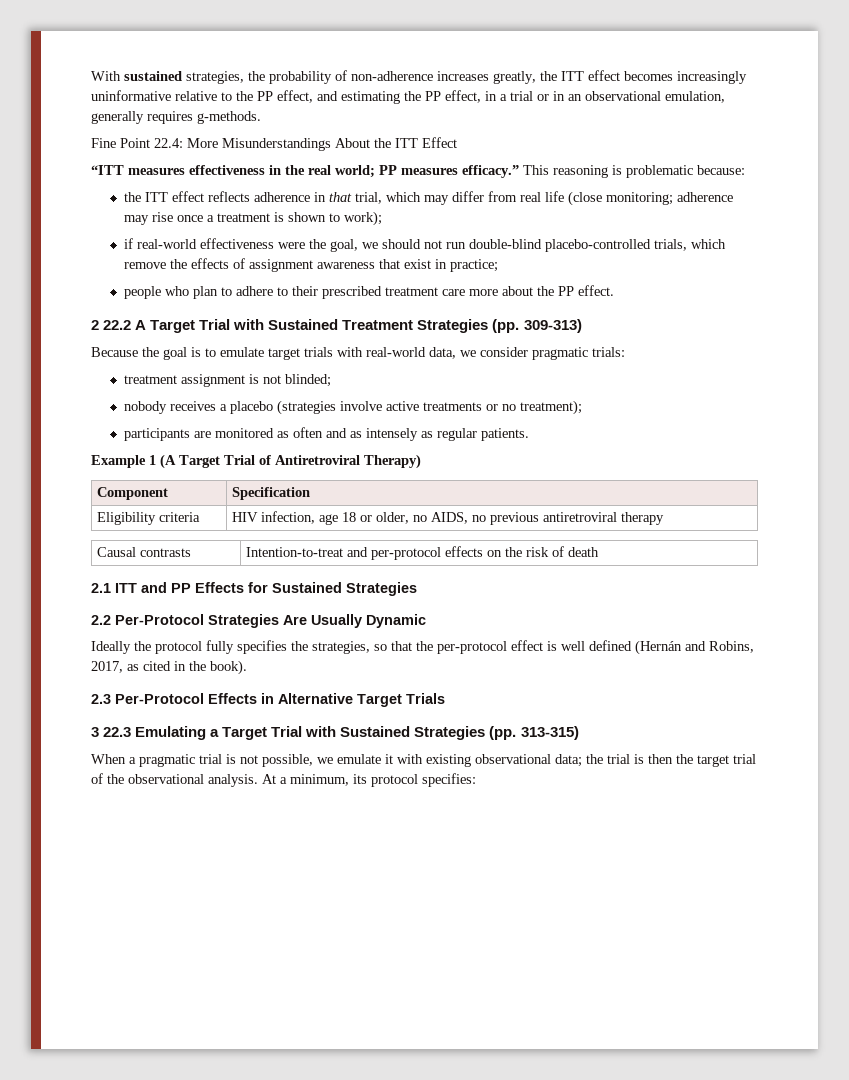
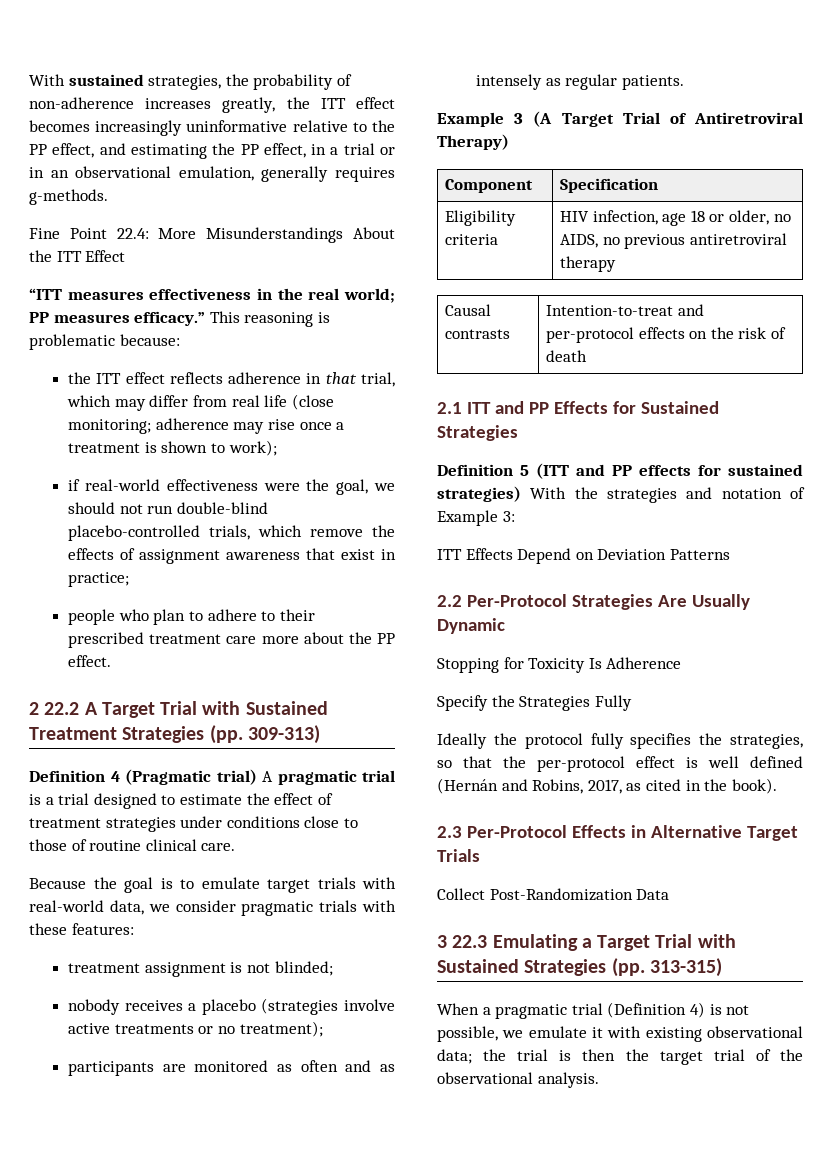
(582, 326) none -> [29,769,395,785] [29,793,333,809] [29,816,358,832] [29,839,236,851] // Definition 4 (Pragmatic trial) A pragmatic trial is a trial designed to estimate the effect of treatment strategies under conditions close to those of routine clinical care.
[592,347,625,357] trials: -> [319,900,396,912] [29,923,134,935] trials with these features:
[149,455,156,465] 1 -> [514,113,524,124] 3
(417, 589) none -> [437,463,803,479] [437,486,805,503] [437,510,515,526] [437,548,730,564] // Definition 5 (ITT and PP effects for sustained strategies) With the strategies and notation of Example 3: // ITT Effects Depend on Deviation Patterns
(426, 621) none -> [437,657,682,673] [437,695,632,711] // Stopping for Toxicity Is Adherence // Specify the Strategies Fully
(445, 698) none -> [437,888,670,901] // Collect Post-Randomization Data
(222, 759) none -> [607,1002,705,1018] (Definition 4)
[262,773,476,787] At a minimum, its protocol specifies: -> (599, 1080) none

